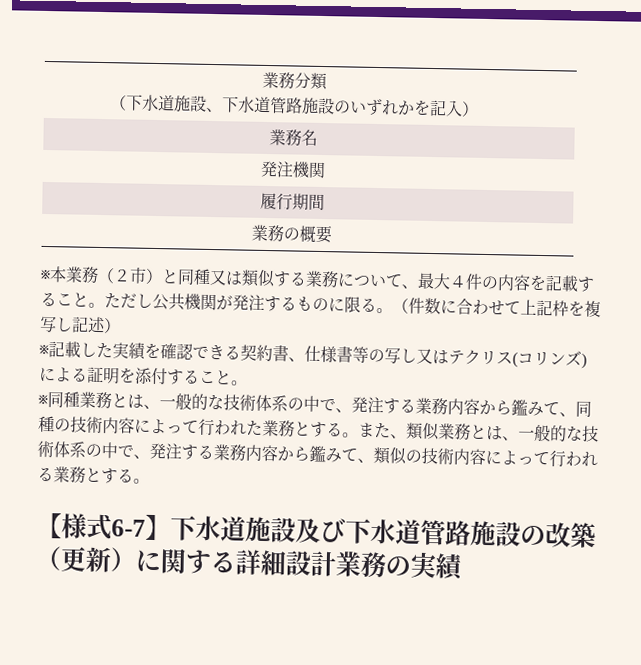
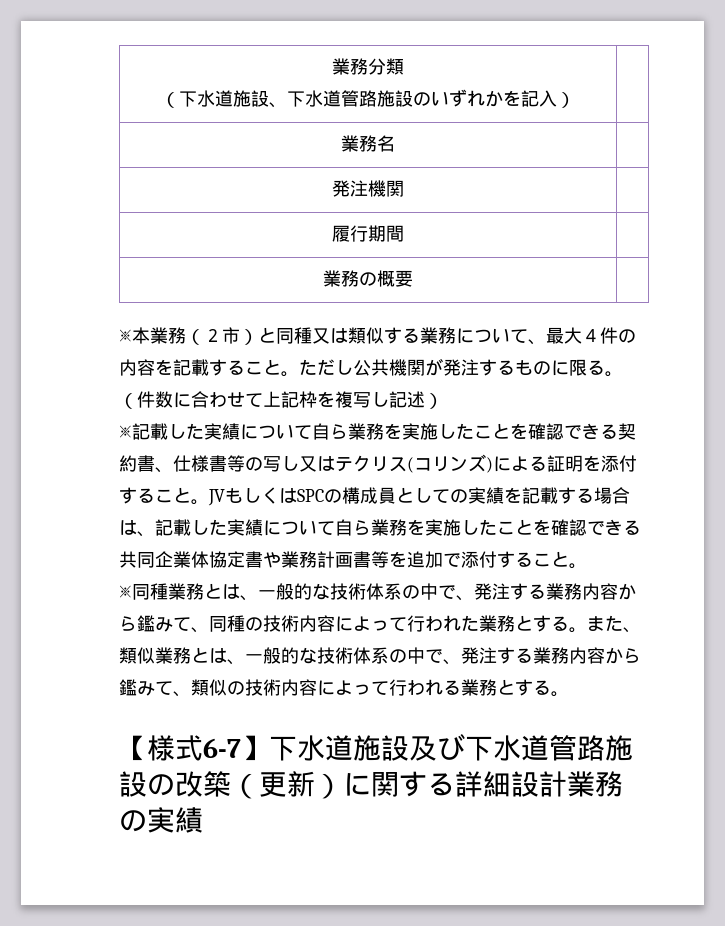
(146, 351) none -> [240,423,510,440] について自ら業務を実施したこと
(248, 383) none -> [208,487,630,506] [119,519,641,537] [119,551,587,569] JVもしくはSPCの構成員としての実績を記載する場合は、記載した実績について自ら業務を実施したことを確認できる共同企業体協定書や業務計画書等を追加で添付すること。

